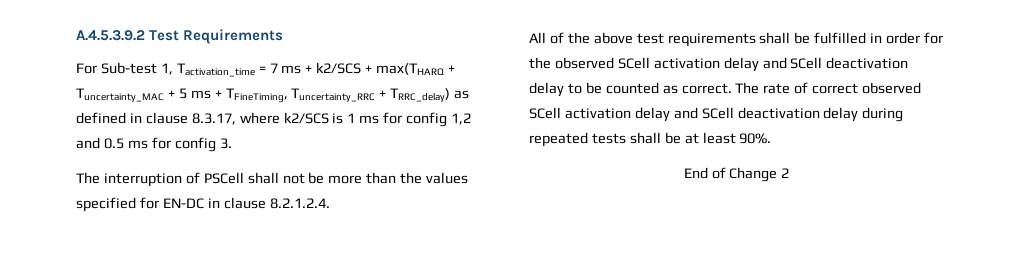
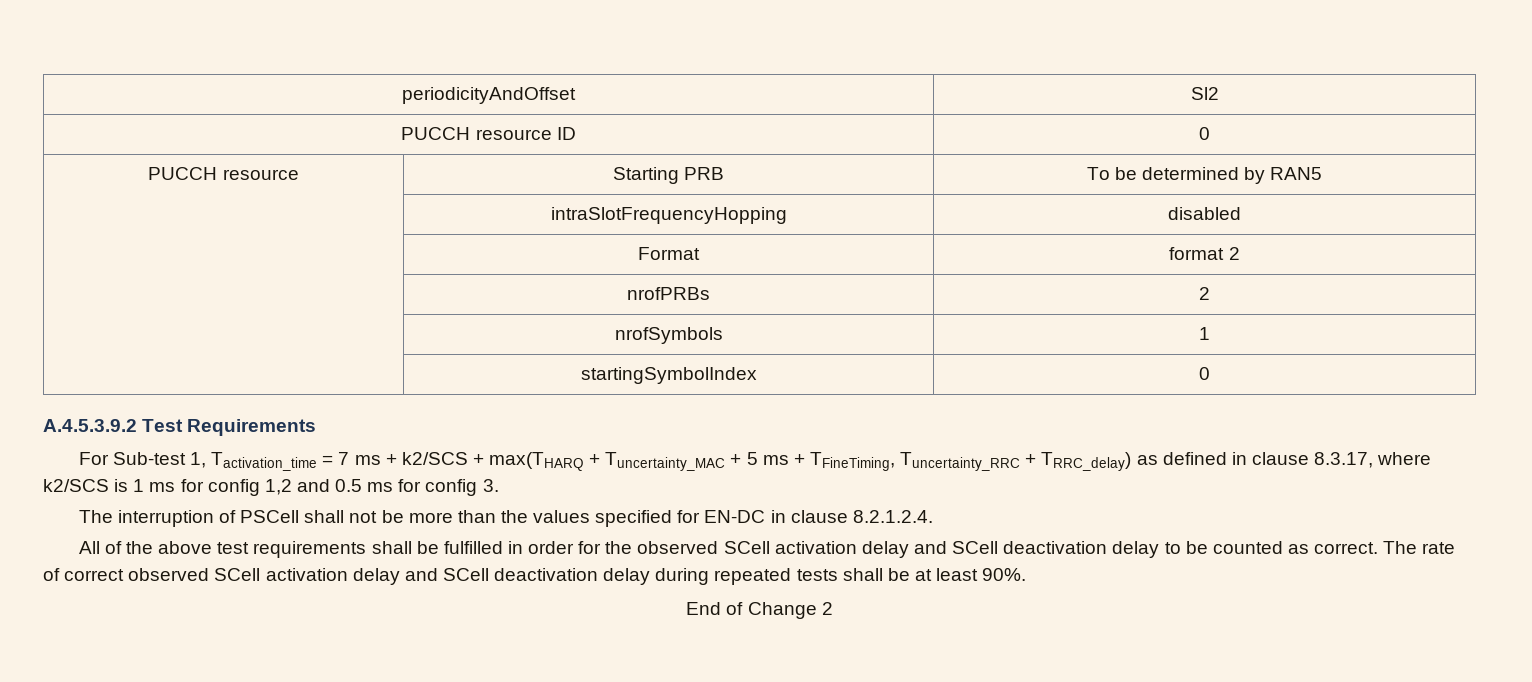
(76, 35) none -> [402,87,576,104] [1190,87,1219,100] [401,127,576,140] [1199,127,1211,140] [148,167,299,180] [612,167,725,184] [1086,167,1323,184] [550,207,787,224] [1168,207,1242,220] [638,247,700,260] [1169,247,1240,260] [627,287,710,300] [1199,287,1211,300] [614,327,723,344] [1199,327,1211,340] [580,367,757,384] [1199,367,1211,380] periodicityAndOffset | Sl2 // PUCCH resource ID | 0 // PUCCH resource | Starting PRB | To be determined by RAN5 // | intraSlotFrequencyHopping | disabled // | Format | format 2 // | nrofPRBs | 2 // | nrofSymbols | 1 // | startingSymbolIndex | 0 //

